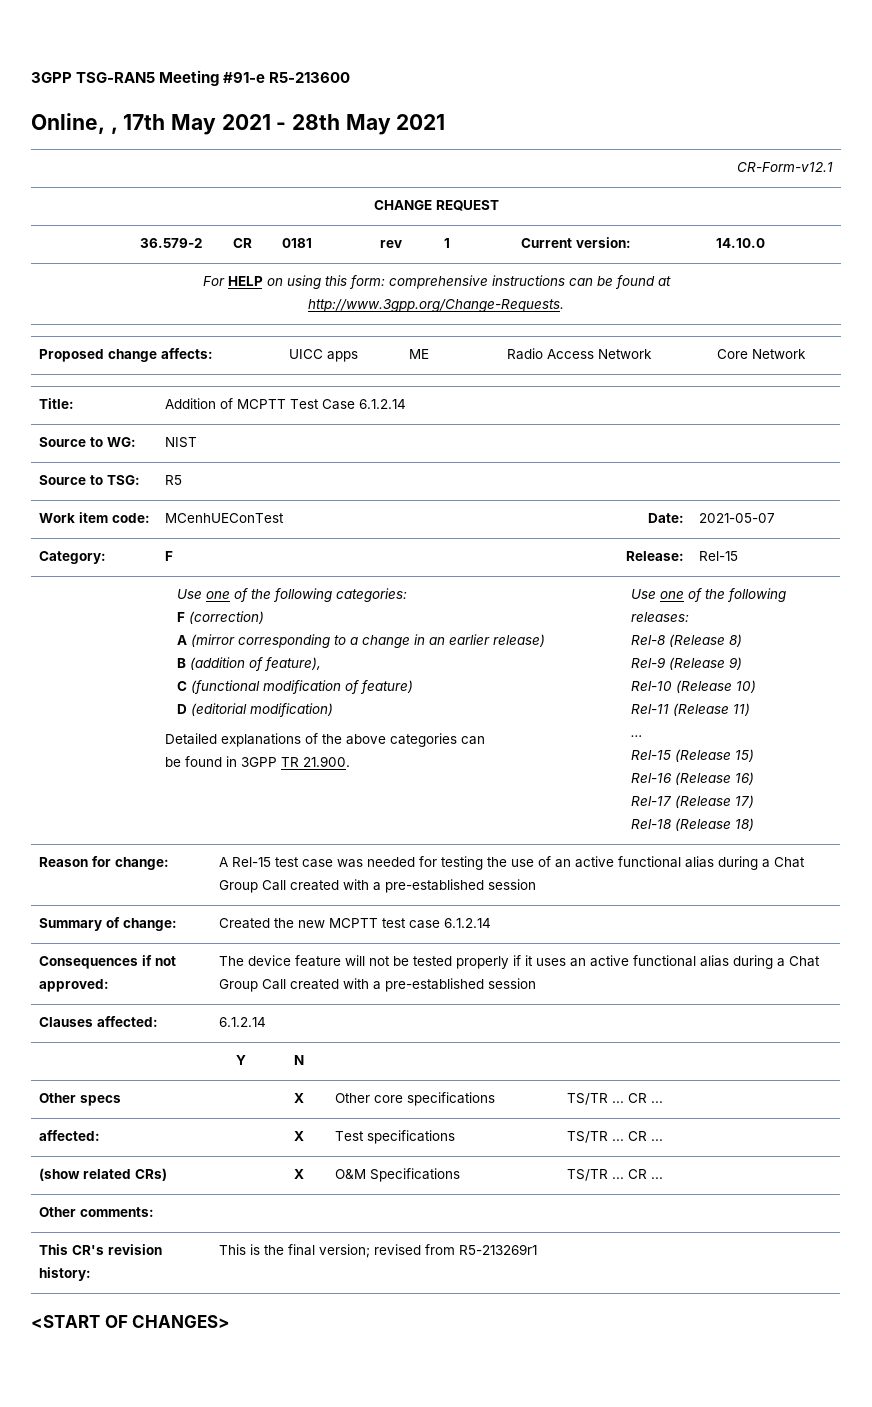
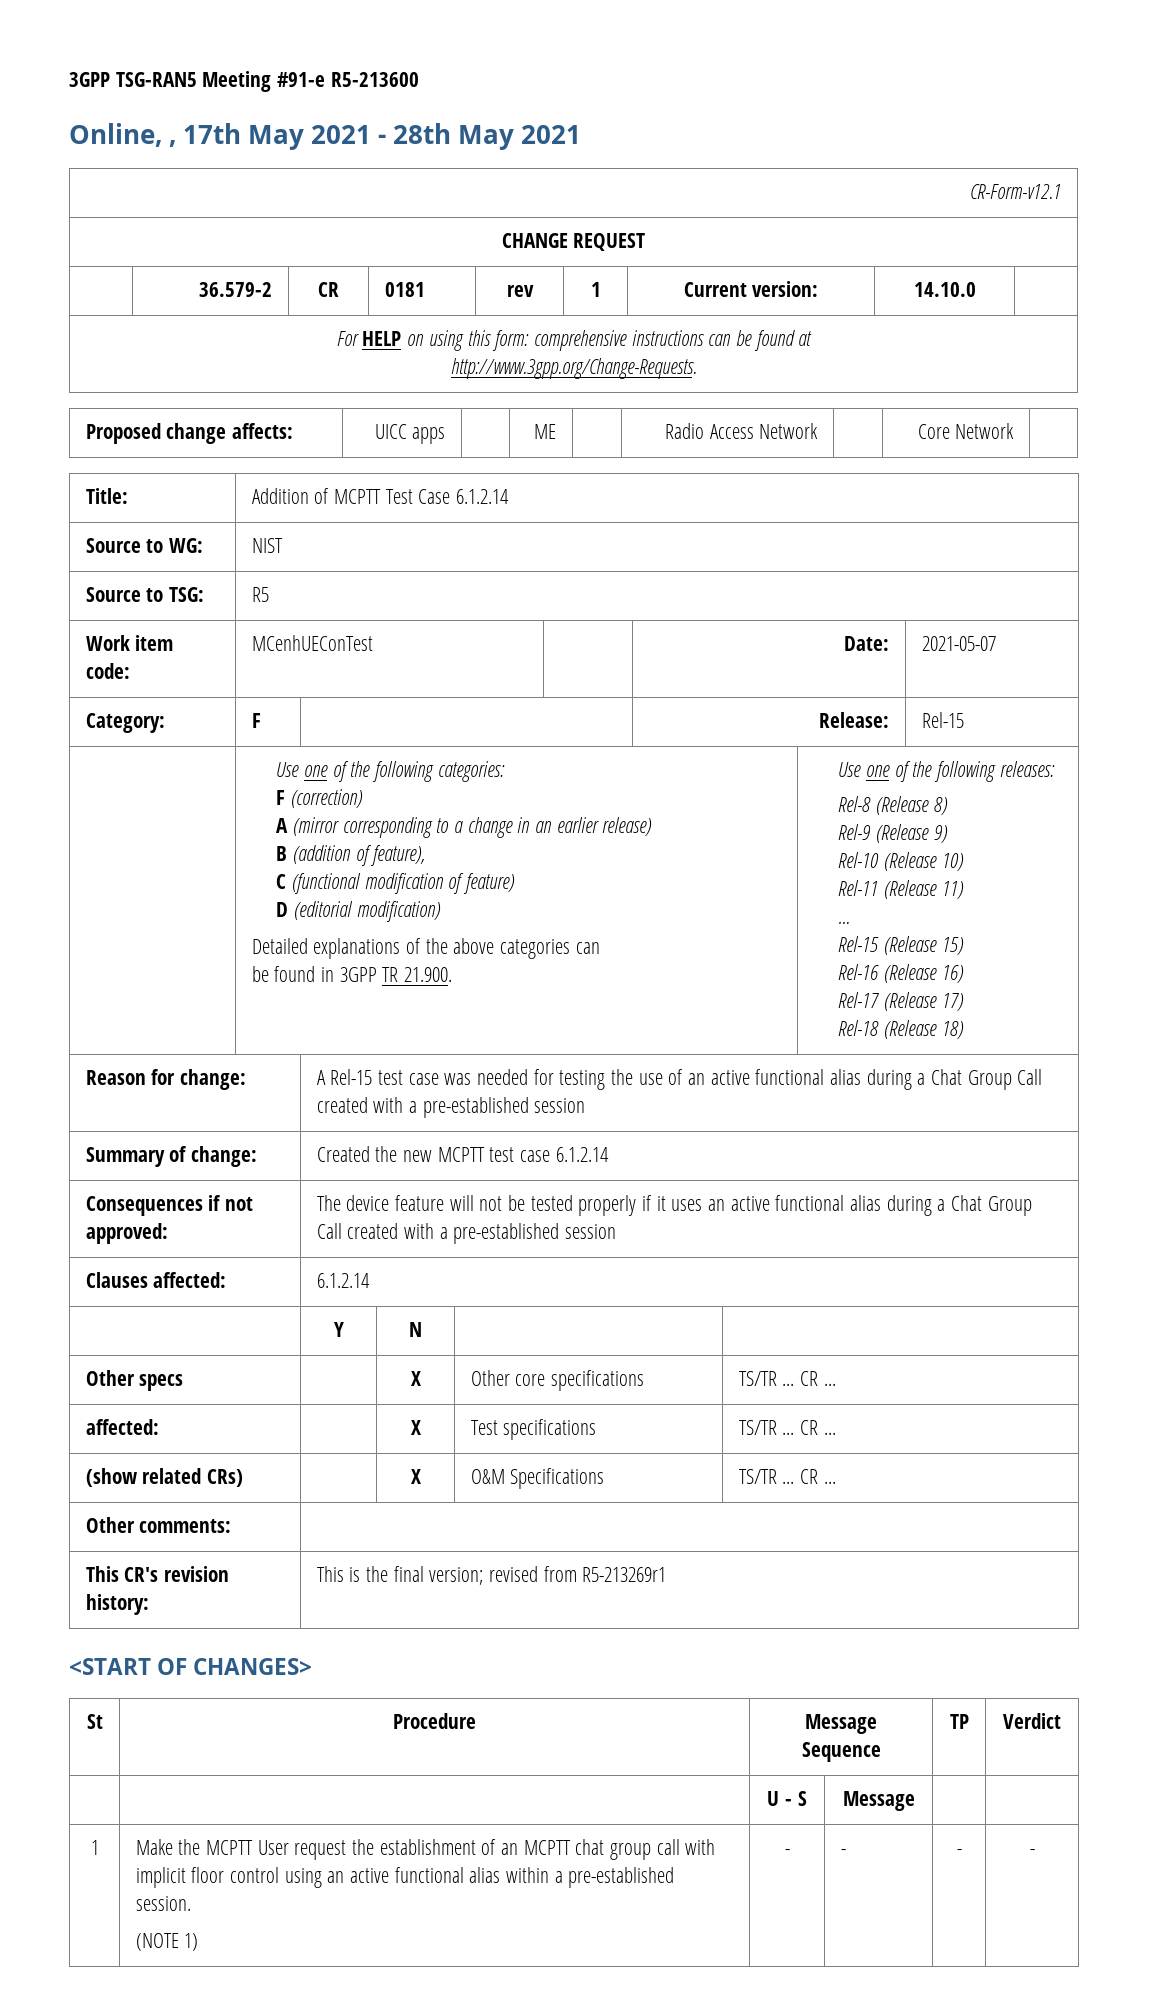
(231, 1321) none -> [86,1714,103,1729] [393,1713,476,1729] [805,1714,877,1734] [801,1742,881,1762] [949,1714,969,1729] [1003,1713,1061,1729] [767,1791,807,1806] [842,1791,915,1811] [90,1840,99,1855] [135,1839,716,1860] [135,1867,675,1888] [135,1896,191,1911] [135,1933,199,1951] [784,1849,790,1855] [840,1849,846,1855] [956,1849,962,1855] [1029,1849,1035,1855] // St | Procedure | Message Sequence | TP | Verdict // | | U - S | Message | | // 1 | Make the MCPTT User request the establishment of an MCPTT chat group call with implicit floor control using an active functional alias within a pre-established session. // (NOTE 1) | - | - | - | -

